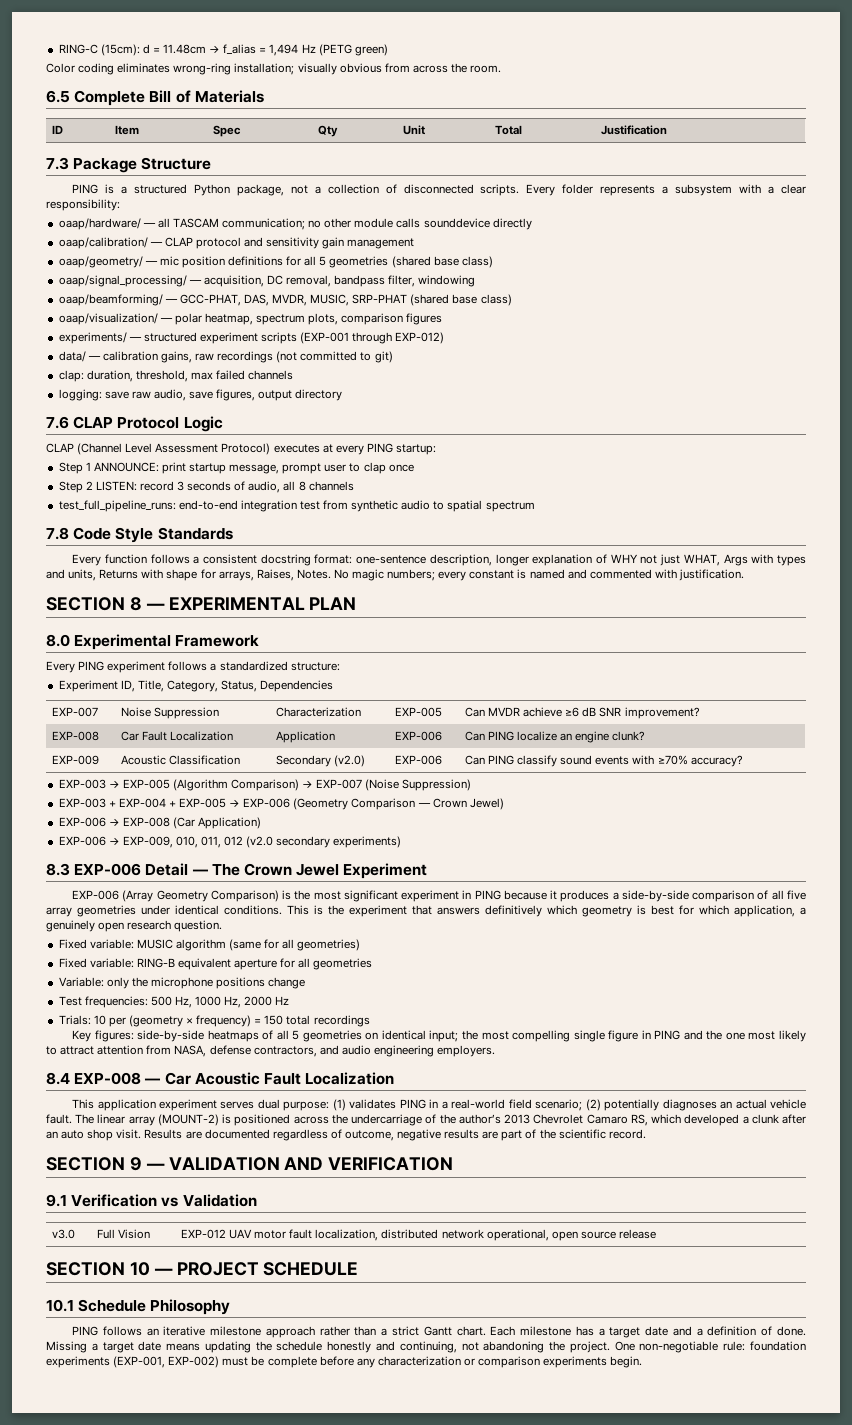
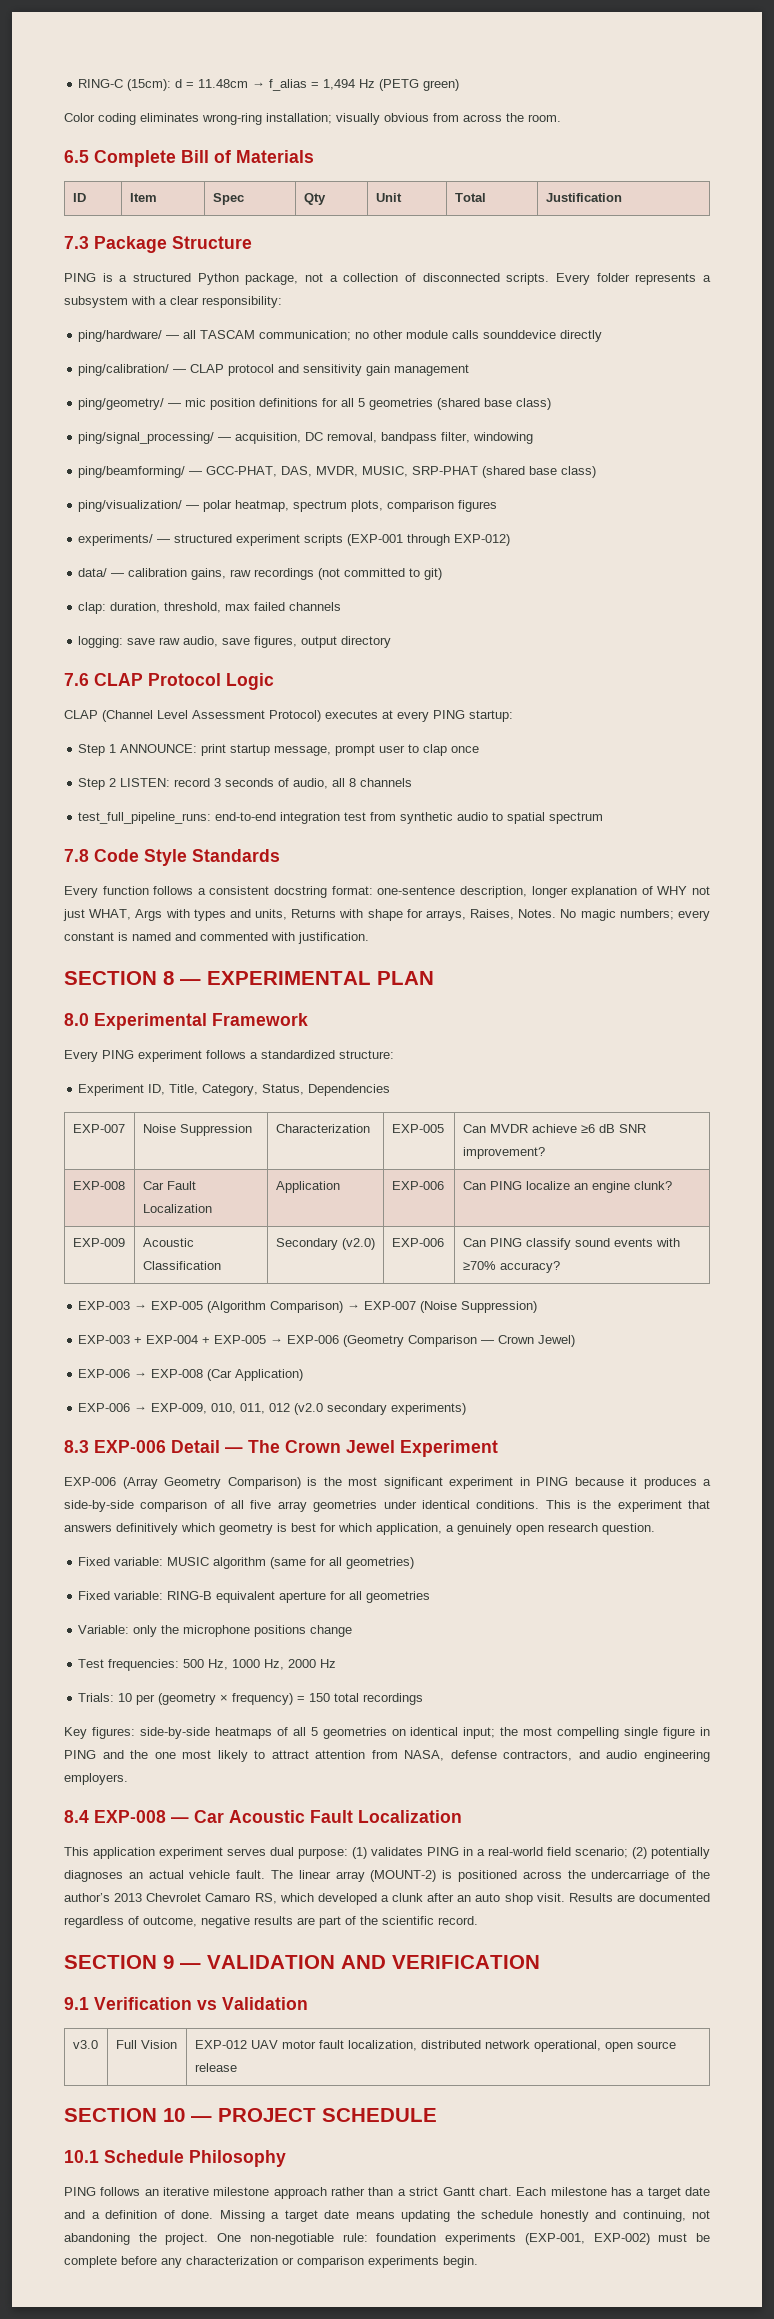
[58,218,141,230] oaap/hardware/ -> [78,330,163,342] ping/hardware/
[58,237,148,249] oaap/calibration/ -> [78,364,170,376] ping/calibration/
[58,256,143,268] oaap/geometry/ -> [78,398,165,410] ping/geometry/
[58,275,187,287] oaap/signal_processing/ -> [78,432,215,444] ping/signal_processing/
[58,294,163,306] oaap/beamforming/ -> [78,466,186,478] ping/beamforming/
[58,313,158,325] oaap/visualization/ -> [78,500,183,512] ping/visualization/

